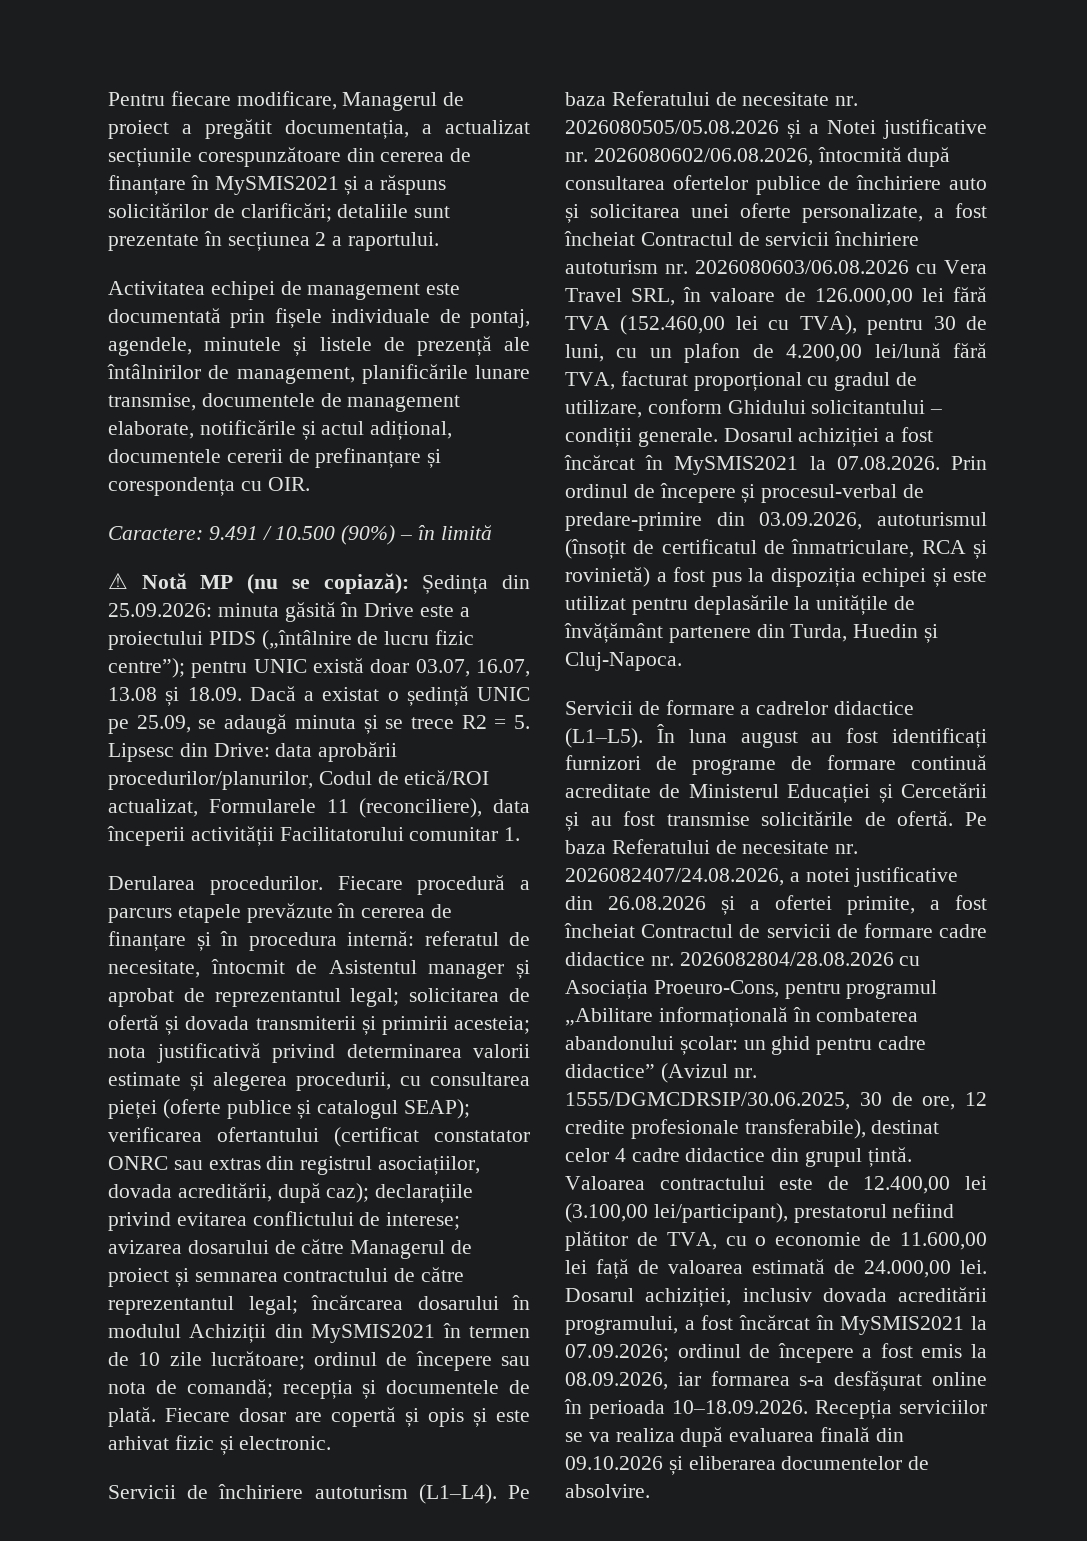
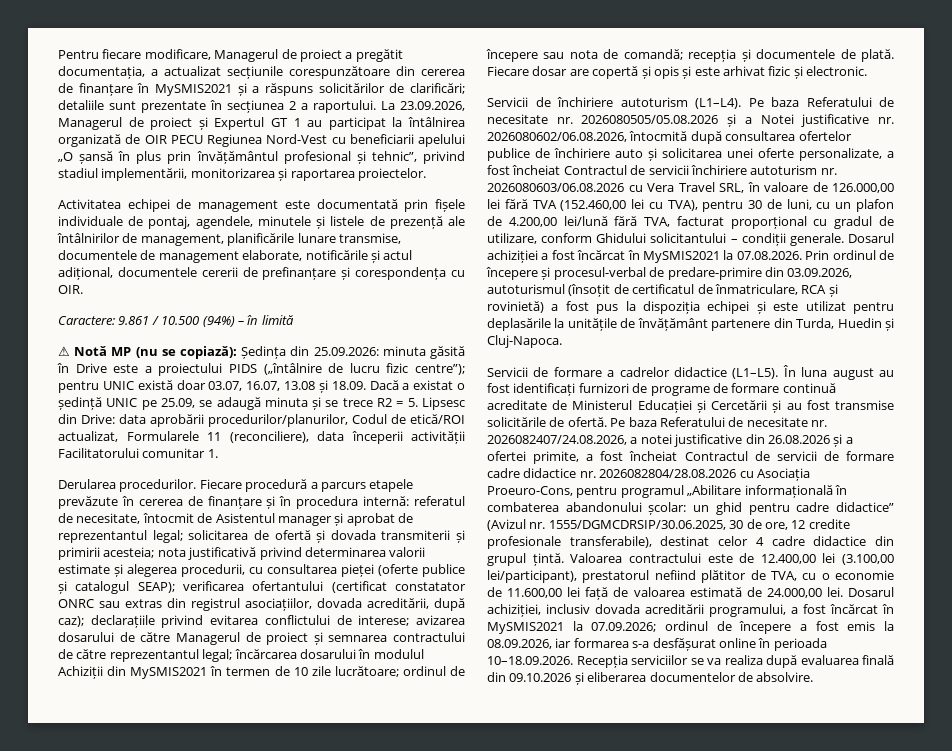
(440, 241) none -> [381,101,465,111] [58,117,465,130] [58,134,465,147] [58,151,465,164] [58,168,426,181] La 23.09.2026, Managerul de proiect și Expertul GT 1 au participat la întâlnirea organizată de OIR PECU Regiunea Nord-Vest cu beneficiarii apelului „O șansă în plus prin învățământul profesional și tehnic”, privind stadiul implementării, monitorizarea și raportarea proiectelor.
[208,526,258,540] 9.491 -> [118,316,150,325] 9.861
[341,525,396,545] (90%) -> [202,316,235,327] (94%)

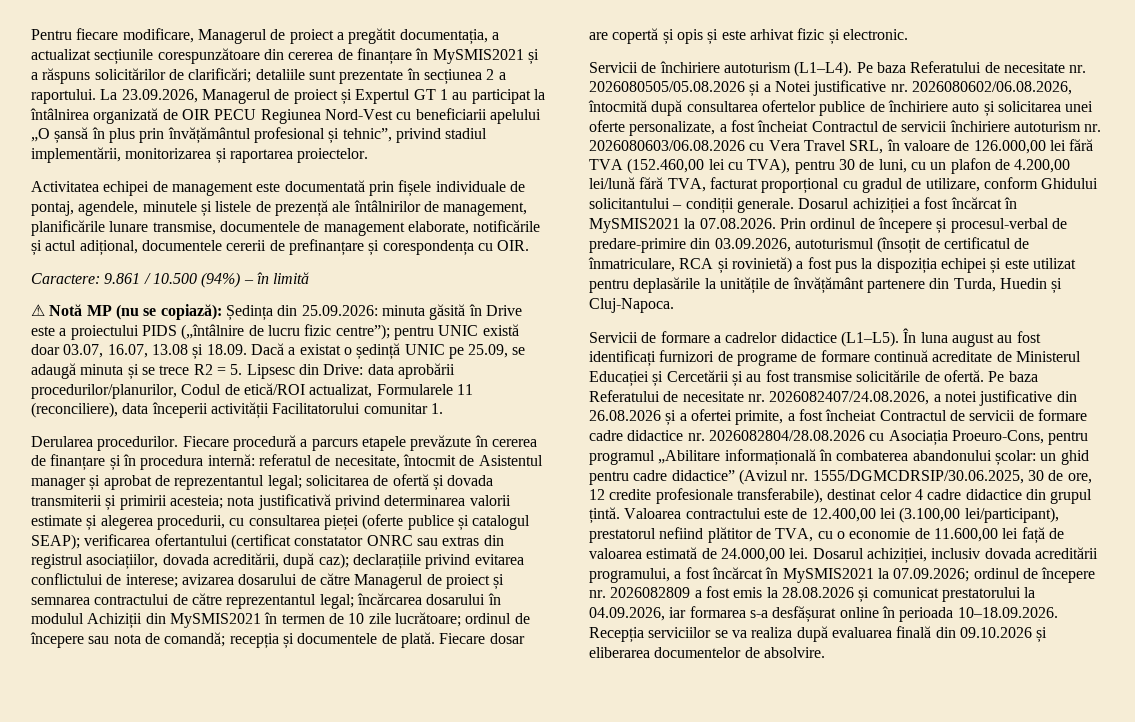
(792, 627) none -> [589,587,691,598] nr. 2026082809
[487,639,552,649] 08.09.2026, -> [781,587,1036,603] [589,607,665,621] 28.08.2026 și comunicat prestatorului la 04.09.2026,

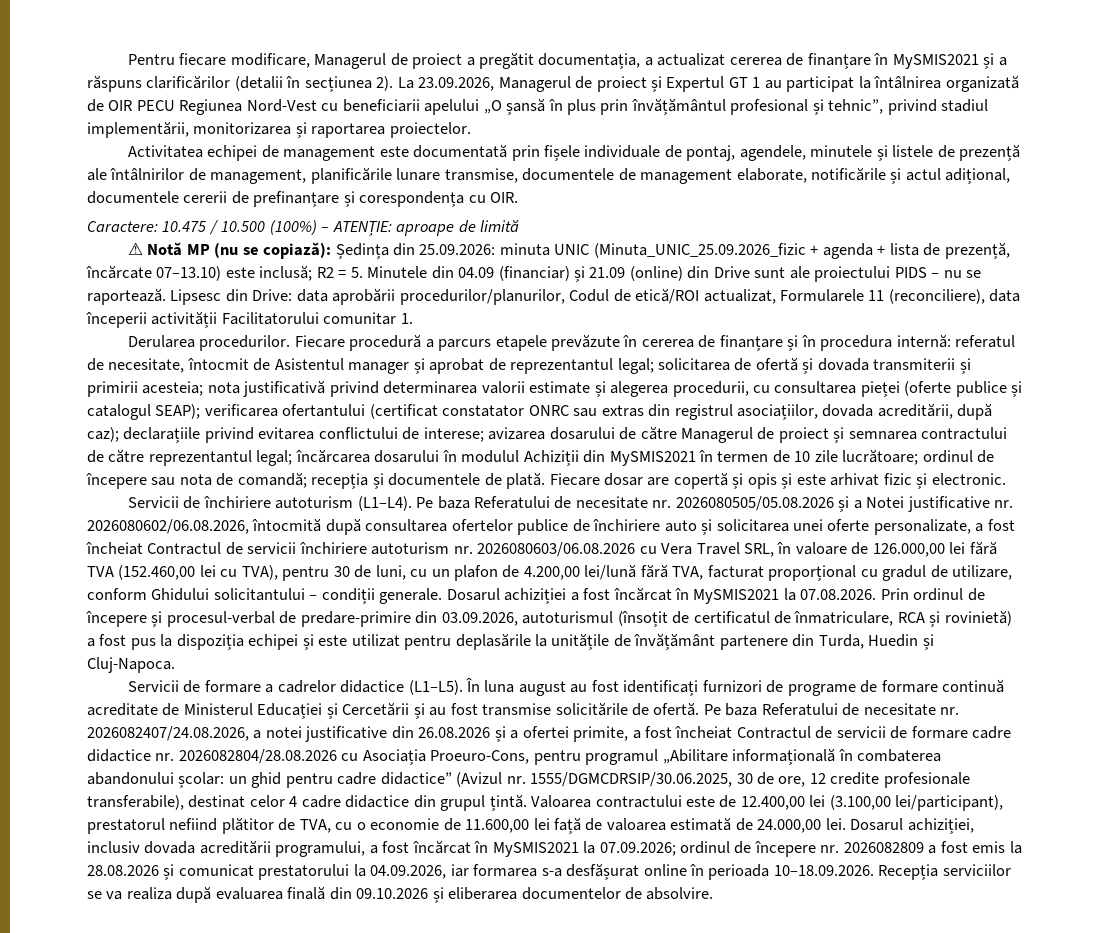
[94,48,284,65] secțiunile corespunzătoare din -> (726, 59) none
[94,68,506,85] [31,89,96,104] solicitărilor de clarificări; detaliile sunt prezentate în secțiunea 2 a raportului. -> [146,75,394,92] clarificărilor (detalii în secțiunea 2).
[104,273,141,284] 9.861 -> [162,221,207,232] 10.475
[201,272,269,288] (94%) – în -> [269,220,476,236] (100%) – ATENȚIE: aproape de
[429,304,522,320] [31,324,519,340] [31,343,526,360] [31,363,243,380] găsită în Drive este a proiectului PIDS („întâlnire de lucru fizic centre”); pentru UNIC există doar 03.07, 16.07, 13.08 și 18.09. Dacă a existat o ședință UNIC pe 25.09, se adaugă minuta și se trece R2 = 5. -> [554,242,1010,259] [86,265,982,282] [87,288,166,305] UNIC (Minuta_UNIC_25.09.2026_fizic + agenda + lista de prezență, încărcate 07–13.10) este inclusă; R2 = 5. Minutele din 04.09 (financiar) și 21.09 (online) din Drive sunt ale proiectului PIDS – nu se raportează.

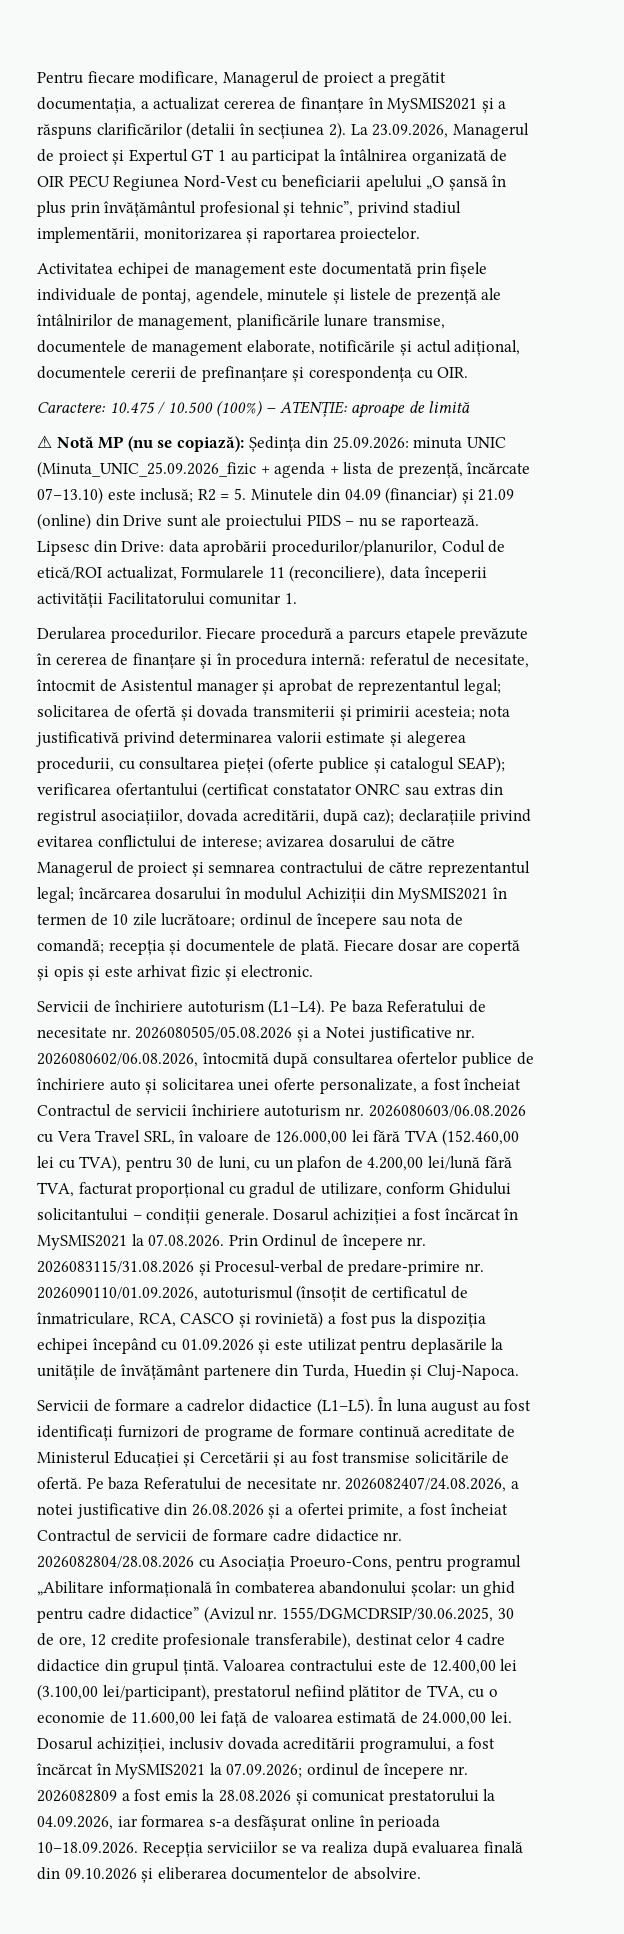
[913,588,985,601] [86,611,518,627] ordinul de începere și procesul-verbal de predare-primire din 03.09.2026, -> [262,1234,427,1250] [37,1260,484,1276] [37,1287,198,1301] Ordinul de începere nr. 2026083115/31.08.2026 și Procesul-verbal de predare-primire nr. 2026090110/01.09.2026,
[897,612,925,623] RCA -> [138,1313,235,1327] RCA, CASCO
(299, 642) none -> [91,1338,254,1354] începând cu 01.09.2026

